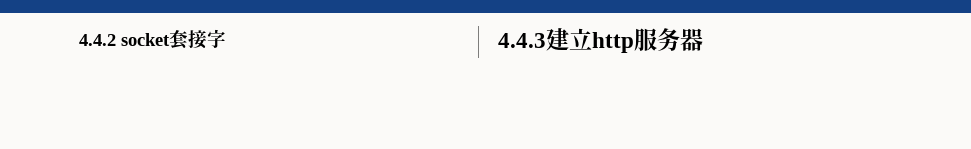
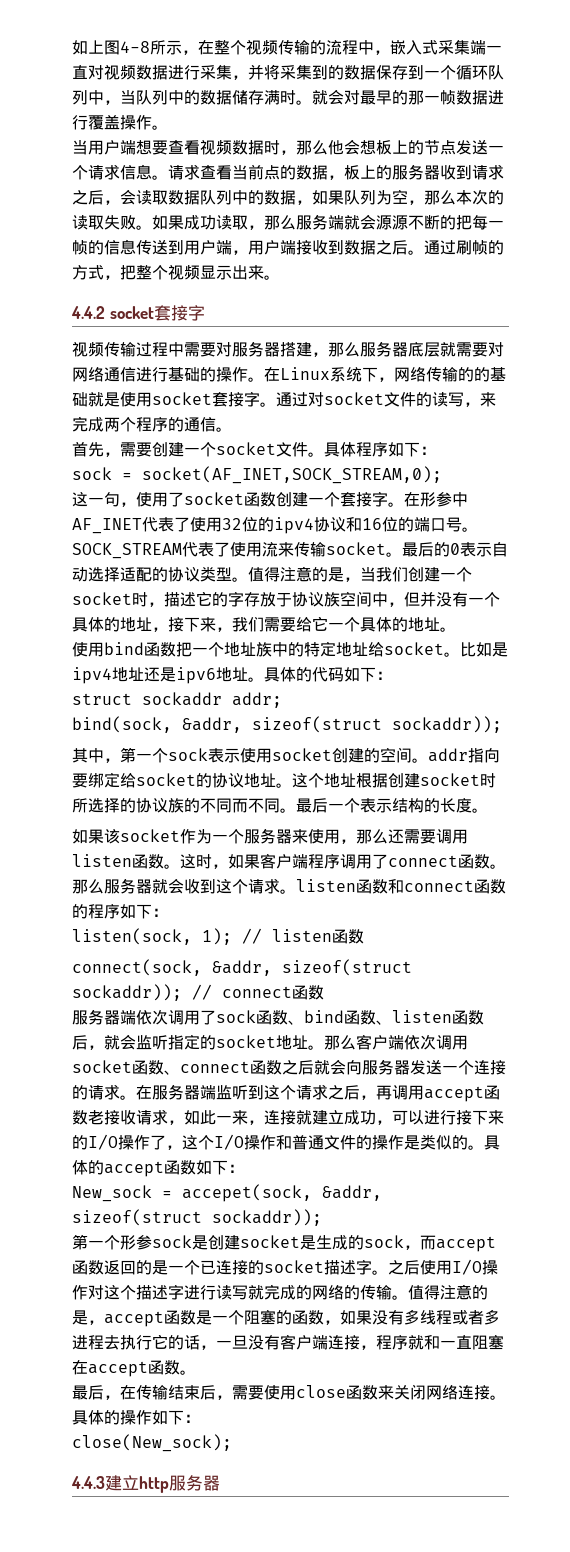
[79,29,226,49] 4.4.2 socket套接字 -> [72,39,502,55] [72,64,504,80] [72,89,504,105] [72,115,168,130] [72,139,504,155] [72,164,504,180] [72,189,504,205] [72,214,504,230] [72,239,504,255] [72,264,280,280] [71,305,205,321] [72,341,504,357] [72,367,506,382] [72,391,496,407] [72,416,232,432] [72,442,436,457] [72,466,442,484] [72,491,468,507] [72,517,478,534] [72,542,508,559] [72,566,472,582] [72,591,500,607] [72,616,456,632] [72,641,508,657] [72,667,392,684] [72,692,282,708] [72,716,502,733] [72,747,500,763] [72,772,496,788] [72,798,488,813] [72,828,468,844] [72,853,506,869] [72,878,506,894] [72,904,168,919] [72,928,364,945] [72,959,412,976] [72,984,324,1001] [72,1009,484,1025] [72,1034,468,1050] [72,1059,506,1075] [72,1084,500,1102] [72,1109,504,1125] [72,1134,500,1150] [72,1160,244,1177] [72,1184,382,1202] [72,1209,322,1226] [72,1234,496,1252] [72,1259,498,1275] [72,1284,488,1300] [72,1309,500,1327] [72,1334,504,1350] [72,1360,196,1377] [72,1384,506,1400] [72,1410,200,1425] [72,1434,232,1452] 如上图4-8所示，在整个视频传输的流程中，嵌入式采集端一直对视频数据进行采集，并将采集到的数据保存到一个循环队列中，当队列中的数据储存满时。就会对最早的那一帧数据进行覆盖操作。 // 当用户端想要查看视频数据时，那么他会想板上的节点发送一个请求信息。请求查看当前点的数据，板上的服务器收到请求之后，会读取数据队列中的数据，如果队列为空，那么本次的读取失败。如果成功读取，那么服务端就会源源不断的把每一帧的信息传送到用户端，用户端接收到数据之后。通过刷帧的方式，把整个视频显示出来。 // 4.4.2 socket套接字 // 视频传输过程中需要对服务器搭建，那么服务器底层就需要对网络通信进行基础的操作。在Linux系统下，网络传输的的基础就是使用socket套接字。通过对socket文件的读写，来完成两个程序的通信。 // 首先，需要创建一个socket文件。具体程序如下： // sock = socket(AF_INET,SOCK_STREAM,0); // 这一句，使用了socket函数创建一个套接字。在形参中AF_INET代表了使用32位的ipv4协议和16位的端口号。SOCK_STREAM代表了使用流来传输socket。最后的0表示自动选择适配的协议类型。值得注意的是，当我们创建一个socket时，描述它的字存放于协议族空间中，但并没有一个具体的地址，接下来，我们需要给它一个具体的地址。 // 使用bind函数把一个地址族中的特定地址给socket。比如是ipv4地址还是ipv6地址。具体的代码如下： // struct sockaddr addr; // bind(sock, &addr, sizeof(struct sockaddr)); // 其中，第一个sock表示使用socket创建的空间。addr指向要绑定给socket的协议地址。这个地址根据创建socket时所选择的协议族的不同而不同。最后一个表示结构的长度。 // 如果该socket作为一个服务器来使用，那么还需要调用listen函数。这时，如果客户端程序调用了connect函数。那么服务器就会收到这个请求。listen函数和connect函数的程序如下： // listen(sock, 1); // listen函数 // connect(sock, &addr, sizeof(struct sockaddr)); // connect函数 // 服务器端依次调用了sock函数、bind函数、listen函数后，就会监听指定的socket地址。那么客户端依次调用socket函数、connect函数之后就会向服务器发送一个连接的请求。在服务器端监听到这个请求之后，再调用accept函数老接收请求，如此一来，连接就建立成功，可以进行接下来的I/O操作了，这个I/O操作和普通文件的操作是类似的。具体的accept函数如下： // New_sock = accepet(sock, &addr, sizeof(struct sockaddr)); // 第一个形参sock是创建socket是生成的sock，而accept函数返回的是一个已连接的socket描述字。之后使用I/O操作对这个描述字进行读写就完成的网络的传输。值得注意的是，accept函数是一个阻塞的函数，如果没有多线程或者多进程去执行它的话，一旦没有客户端连接，程序就和一直阻塞在accept函数。 // 最后，在传输结束后，需要使用close函数来关闭网络连接。具体的操作如下： // close(New_sock);

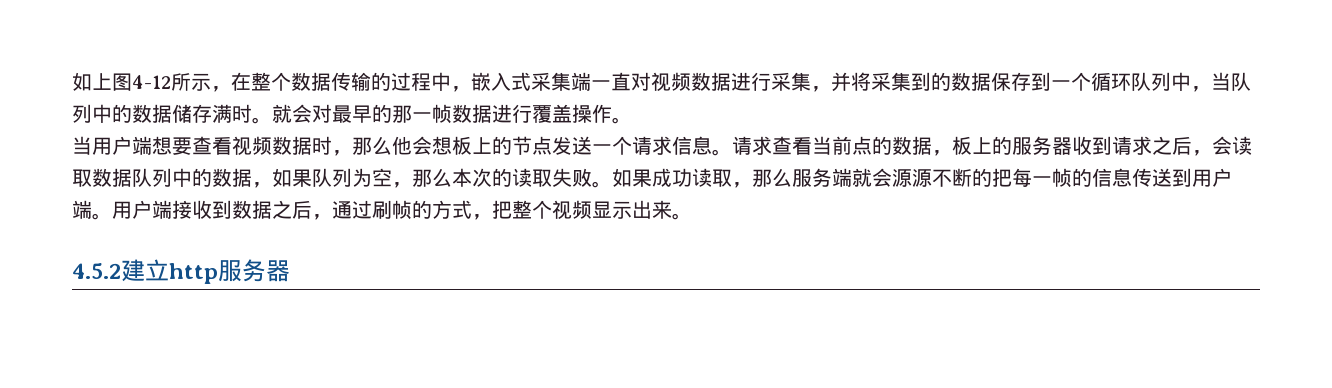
[120,41,150,53] 4-8 -> [132,75,171,89] 4-12
[246,39,342,55] 视频传输的流 -> [291,72,411,91] 数据传输的过
[232,250,248,255] ， -> [92,213,112,220] 。
[408,250,424,255] 。 -> [312,214,332,220] ，
[71,305,205,321] [72,341,504,357] [72,367,506,382] [72,391,496,407] [72,416,232,432] [72,442,436,457] [72,466,442,484] [72,491,468,507] [72,517,478,534] [72,542,508,559] [72,566,472,582] [72,591,500,607] [72,616,456,632] [72,641,508,657] [72,667,392,684] [72,692,282,708] [72,716,502,733] [72,747,500,763] [72,772,496,788] [72,798,488,813] [72,828,468,844] [72,853,506,869] [72,878,506,894] [72,904,168,919] [72,928,364,945] [72,959,412,976] [72,984,324,1001] [72,1009,484,1025] [72,1034,468,1050] [72,1059,506,1075] [72,1084,500,1102] [72,1109,504,1125] [72,1134,500,1150] [72,1160,244,1177] [72,1184,382,1202] [72,1209,322,1226] [72,1234,496,1252] [72,1259,498,1275] [72,1284,488,1300] [72,1309,500,1327] [72,1334,504,1350] [72,1360,196,1377] [72,1384,506,1400] [72,1410,200,1425] [72,1434,232,1452] [71,1476,105,1489] 4.4.2 socket套接字 // 视频传输过程中需要对服务器搭建，那么服务器底层就需要对网络通信进行基础的操作。在Linux系统下，网络传输的的基础就是使用socket套接字。通过对socket文件的读写，来完成两个程序的通信。 // 首先，需要创建一个socket文件。具体程序如下： // sock = socket(AF_INET,SOCK_STREAM,0); // 这一句，使用了socket函数创建一个套接字。在形参中AF_INET代表了使用32位的ipv4协议和16位的端口号。SOCK_STREAM代表了使用流来传输socket。最后的0表示自动选择适配的协议类型。值得注意的是，当我们创建一个socket时，描述它的字存放于协议族空间中，但并没有一个具体的地址，接下来，我们需要给它一个具体的地址。 // 使用bind函数把一个地址族中的特定地址给socket。比如是ipv4地址还是ipv6地址。具体的代码如下： // struct sockaddr addr; // bind(sock, &addr, sizeof(struct sockaddr)); // 其中，第一个sock表示使用socket创建的空间。addr指向要绑定给socket的协议地址。这个地址根据创建socket时所选择的协议族的不同而不同。最后一个表示结构的长度。 // 如果该socket作为一个服务器来使用，那么还需要调用listen函数。这时，如果客户端程序调用了connect函数。那么服务器就会收到这个请求。listen函数和connect函数的程序如下： // listen(sock, 1); // listen函数 // connect(sock, &addr, sizeof(struct sockaddr)); // connect函数 // 服务器端依次调用了sock函数、bind函数、listen函数后，就会监听指定的socket地址。那么客户端依次调用socket函数、connect函数之后就会向服务器发送一个连接的请求。在服务器端监听到这个请求之后，再调用accept函数老接收请求，如此一来，连接就建立成功，可以进行接下来的I/O操作了，这个I/O操作和普通文件的操作是类似的。具体的accept函数如下： // New_sock = accepet(sock, &addr, sizeof(struct sockaddr)); // 第一个形参sock是创建socket是生成的sock，而accept函数返回的是一个已连接的socket描述字。之后使用I/O操作对这个描述字进行读写就完成的网络的传输。值得注意的是，accept函数是一个阻塞的函数，如果没有多线程或者多进程去执行它的话，一旦没有客户端连接，程序就和一直阻塞在accept函数。 // 最后，在传输结束后，需要使用close函数来关闭网络连接。具体的操作如下： // close(New_sock); // 4.4.3 -> [72,263,121,279] 4.5.2

